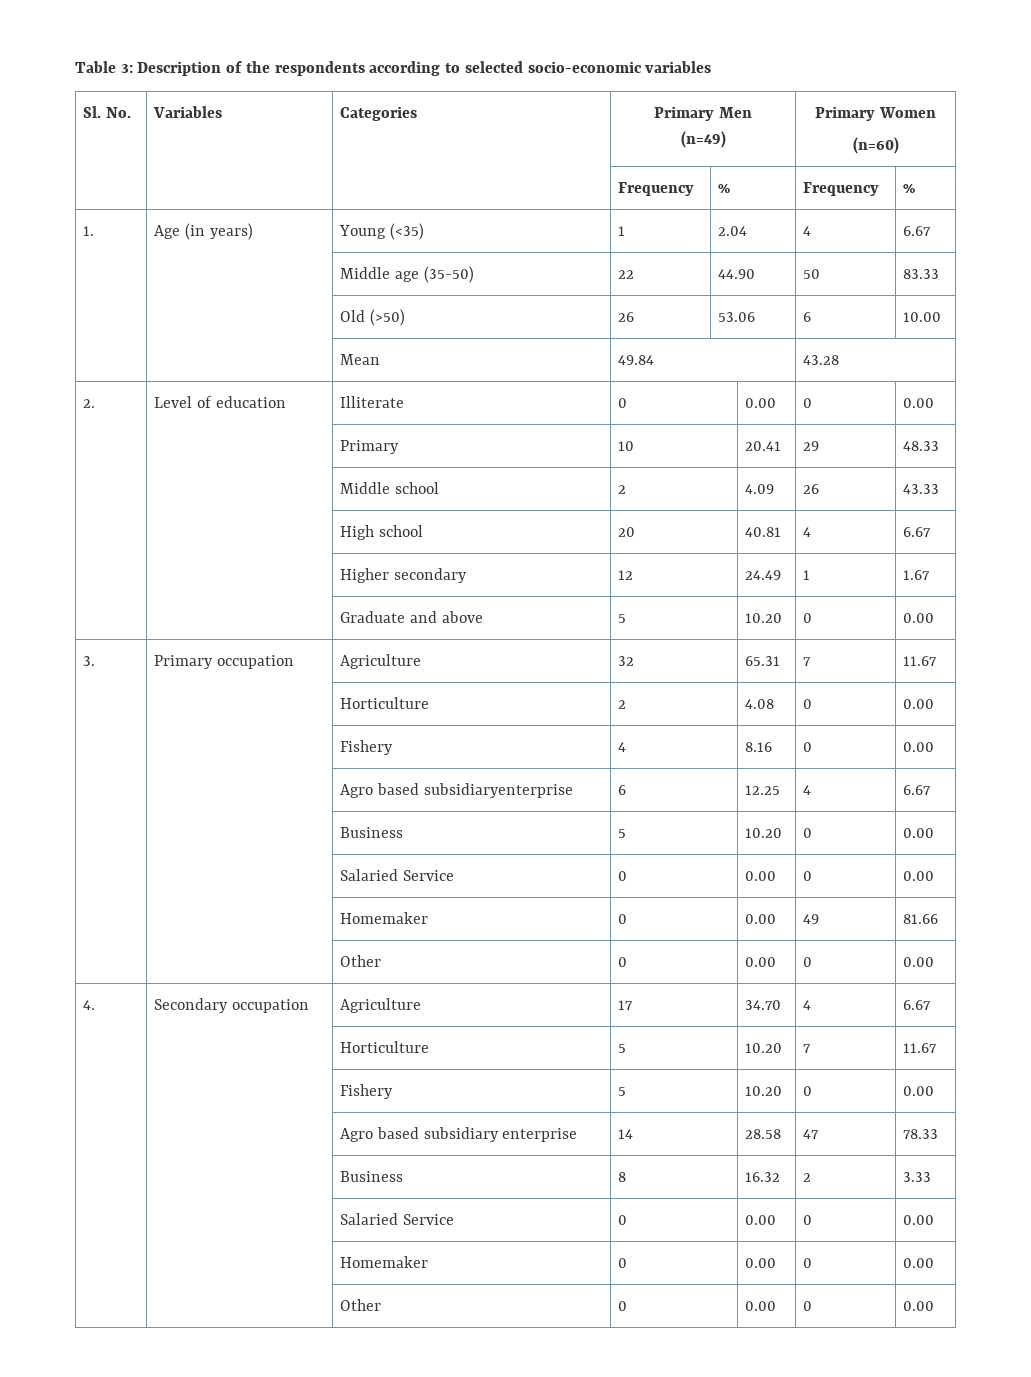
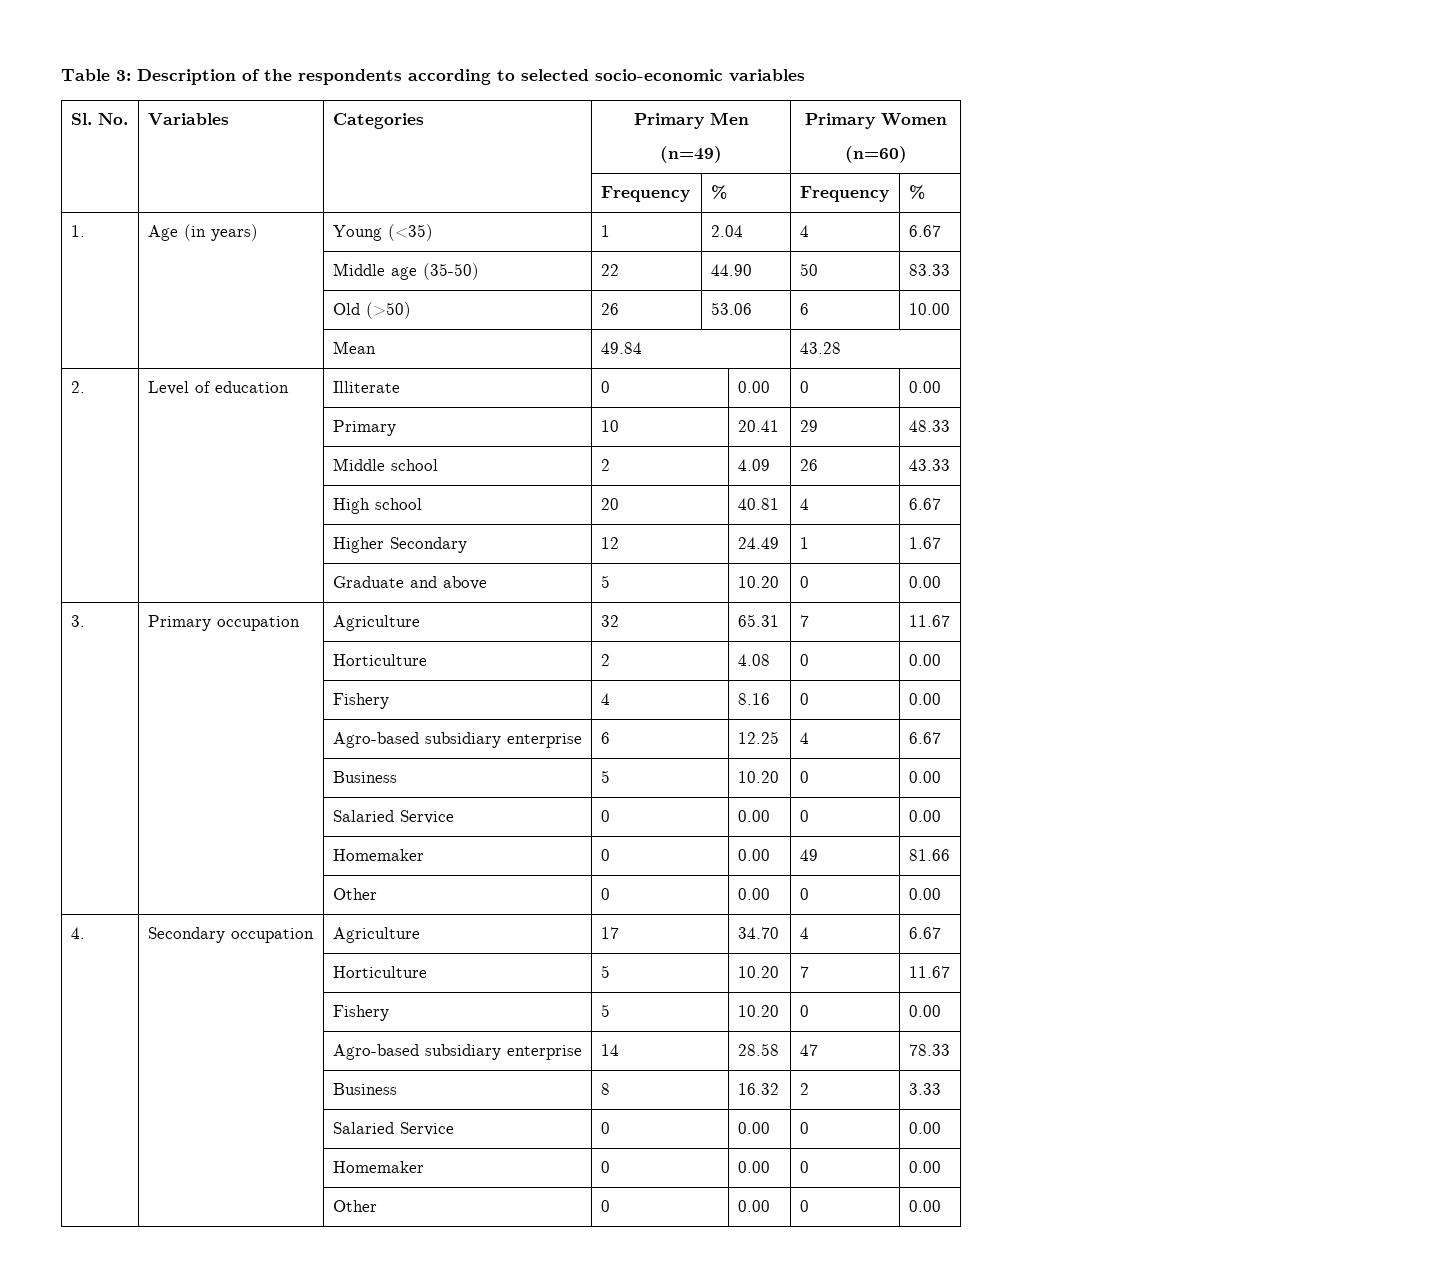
[393,568,467,583] secondary -> [389,537,467,553] Secondary
[340,783,573,798] Agro based subsidiaryenterprise -> [332,732,582,748] Agro-based subsidiary enterprise
[340,1127,419,1142] Agro based -> [332,1044,419,1060] Agro-based

